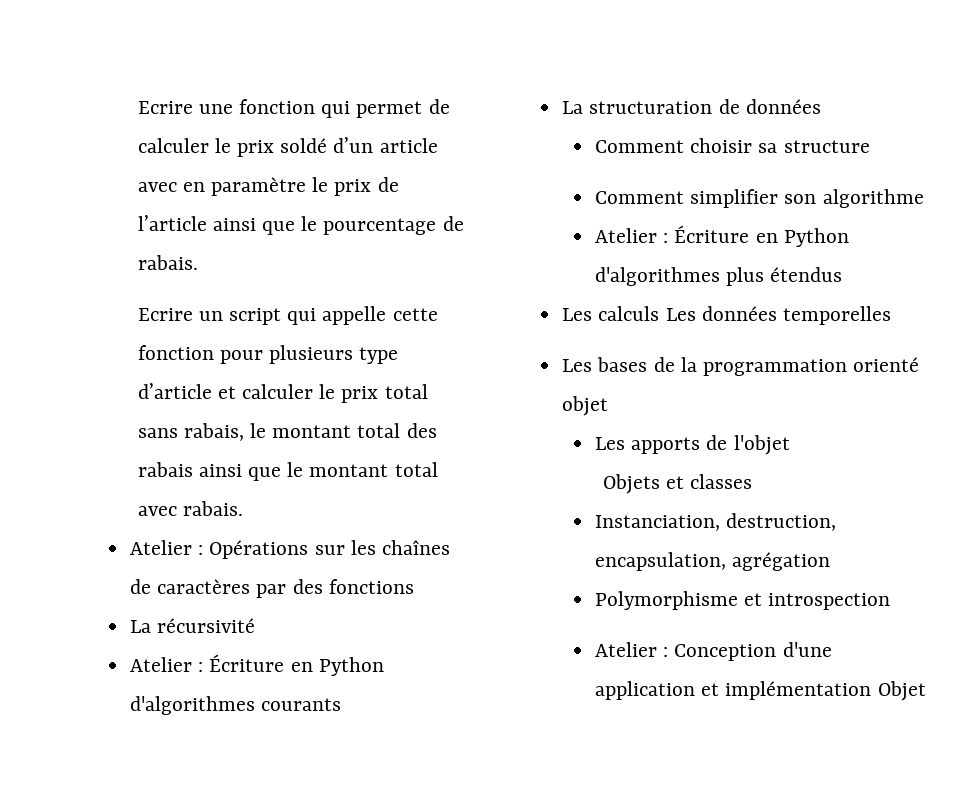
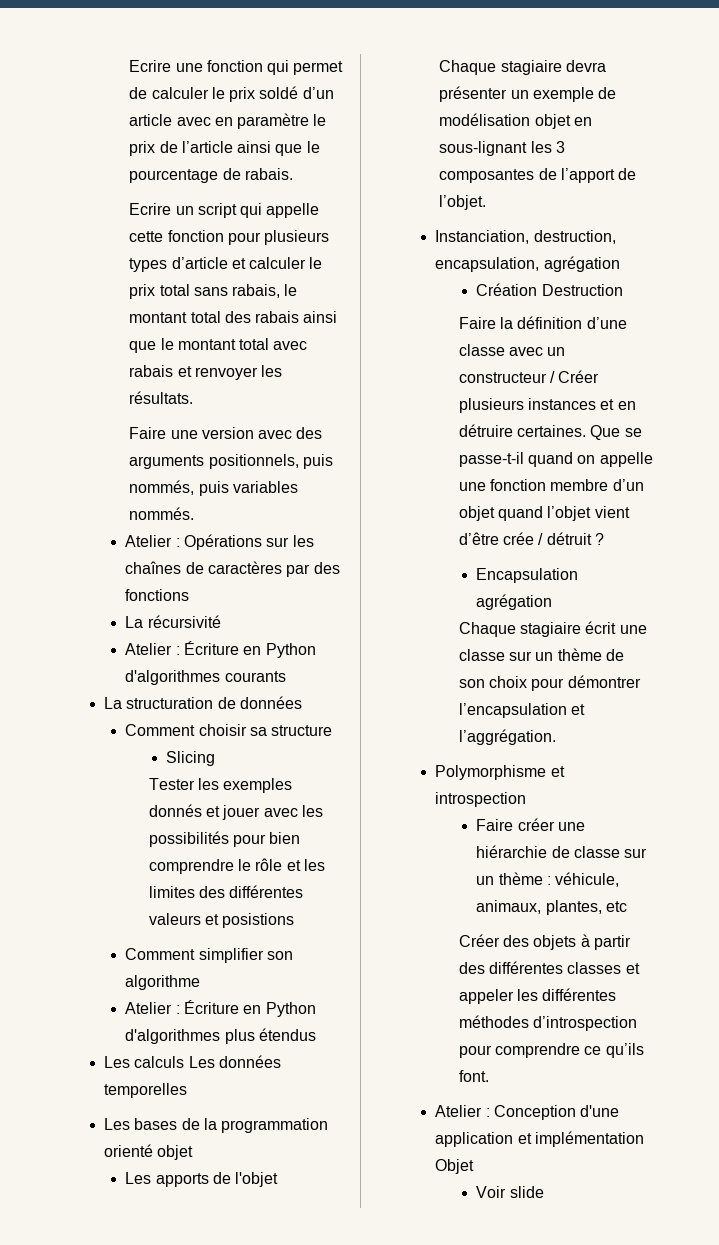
[359,347,399,364] type -> [129,258,168,272] types
[182,501,243,516] rabais. -> [129,365,283,380] [129,391,194,404] [129,427,323,439] [129,454,333,469] [129,480,298,496] [129,507,195,520] rabais et renvoyer les résultats. // Faire une version avec des arguments positionnels, puis nommés, puis variables nommés.
(870, 146) none -> [166,751,216,766] [148,778,293,793] [148,804,323,820] [148,831,301,847] [148,858,325,874] [148,885,304,898] [148,913,295,928] // Slicing // Tester les exemples donnés et jouer avec les possibilités pour bien comprendre le rôle et les limites des différentes valeurs et posistions
[602,474,752,494] [594,513,837,531] [594,552,831,571] [594,591,891,610] Objets et classes // Instanciation, destruction, encapsulation, agrégation // Polymorphisme et introspection -> [439,60,606,75] [439,86,617,102] [439,113,592,129] [439,141,565,156] [439,168,637,183] [439,195,487,210] [435,230,616,244] [435,256,620,272] [476,283,623,296] [458,316,627,329] [458,344,566,356] [458,370,600,383] [458,398,636,413] [458,424,642,440] [458,452,653,467] [458,479,644,491] [458,506,630,521] [458,532,604,545] [476,568,579,583] [476,594,553,610] [458,621,647,637] [458,648,624,661] [458,675,641,691] [458,703,586,718] [458,729,556,745] [435,765,565,780] [435,792,527,807] [476,818,585,831] [476,845,648,858] [476,872,620,887] [476,900,627,915] [458,934,631,950] [458,961,640,974] [458,988,617,1004] [458,1015,638,1031] [458,1043,644,1058] [458,1070,489,1082] Chaque stagiaire devra présenter un exemple de modélisation objet en sous-lignant les 3 composantes de l’apport de l’objet. // Instanciation, destruction, encapsulation, agrégation // Création Destruction // Faire la définition d’une classe avec un constructeur / Créer plusieurs instances et en détruire certaines. Que se passe-t-il quand on appelle une fonction membre d’un objet quand l’objet vient d’être crée / détruit ? // Encapsulation agrégation // Chaque stagiaire écrit une classe sur un thème de son choix pour démontrer l’encapsulation et l’aggrégation. // Polymorphisme et introspection // Faire créer une hiérarchie de classe sur un thème : véhicule, animaux, plantes, etc // Créer des objets à partir des différentes classes et appeler les différentes méthodes d’introspection pour comprendre ce qu’ils font.
(926, 691) none -> [476,1186,544,1198] // Voir slide

